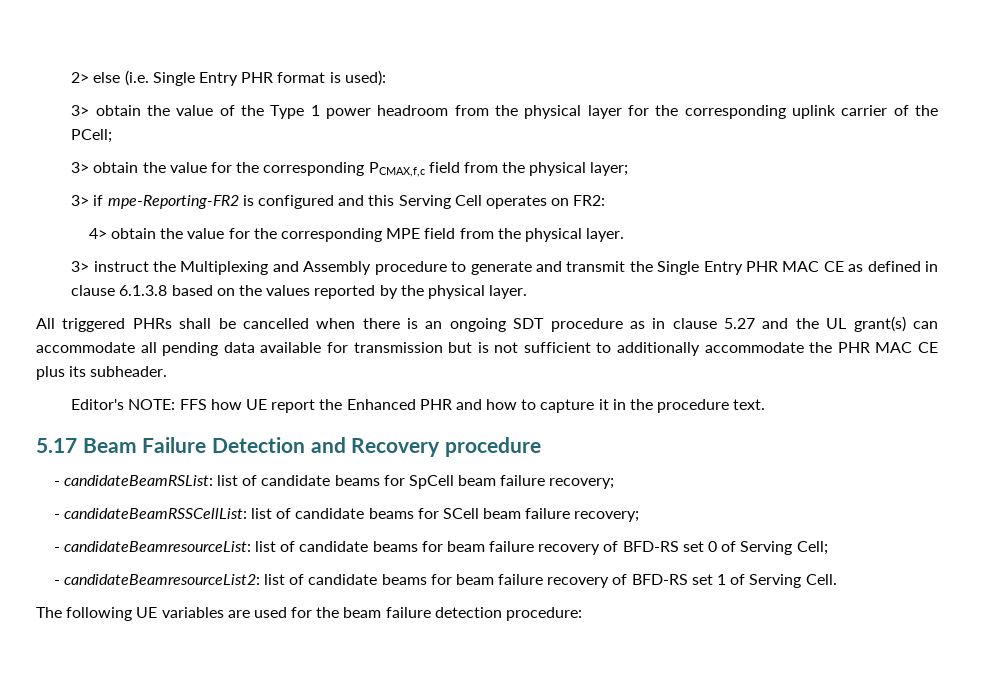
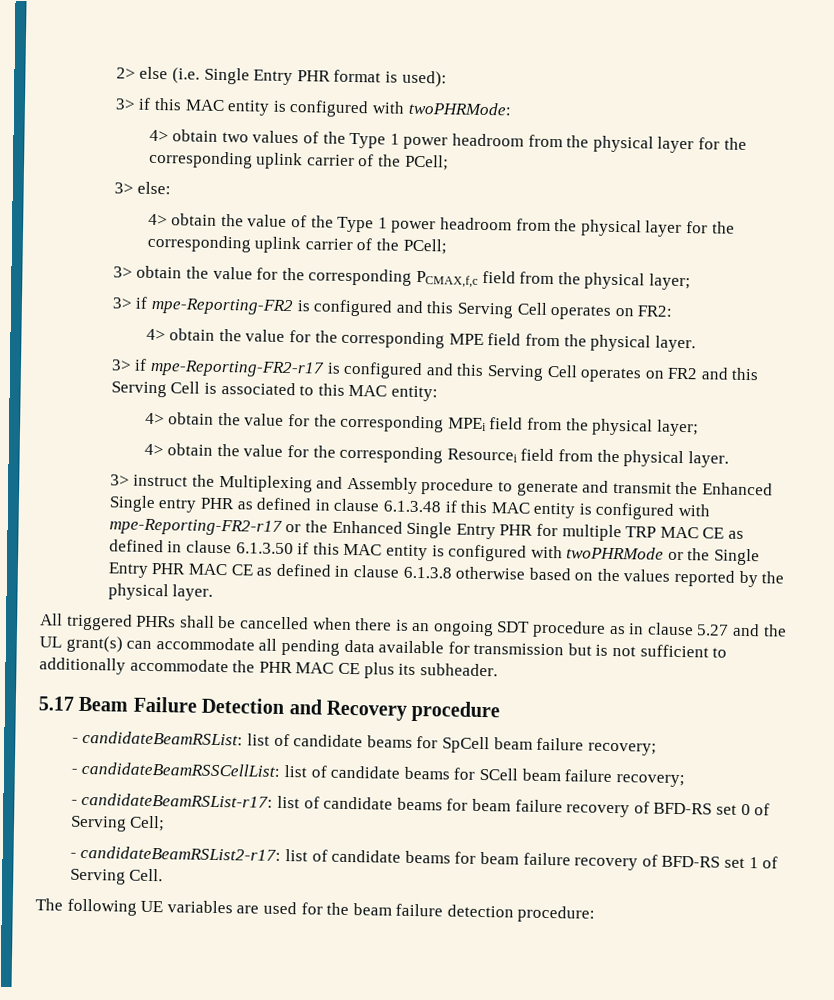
(90, 110) none -> [138,97,512,118] [148,129,747,154] [148,150,449,171] [113,181,172,195] [147,213,168,226] if this MAC entity is configured with twoPHRMode: // 4> obtain two values of the Type 1 power headroom from the physical layer for the corresponding uplink carrier of the PCell; // 3> else: // 4>
(625, 235) none -> [110,358,760,383] [110,381,438,402] [144,412,699,437] [143,443,729,468] // 3> if mpe-Reporting-FR2-r17 is configured and this Serving Cell operates on FR2 and this Serving Cell is associated to this MAC entity: // 4> obtain the value for the corresponding MPEi field from the physical layer; // 4> obtain the value for the corresponding Resourcei field from the physical layer.
(653, 266) none -> [701,482,773,496] [108,495,711,520] [108,518,744,542] [108,539,711,562] Enhanced Single entry PHR as defined in clause 6.1.3.48 if this MAC entity is configured with mpe-Reporting-FR2-r17 or the Enhanced Single Entry PHR for multiple TRP MAC CE as defined in clause 6.1.3.50 if this MAC entity is configured with twoPHRMode or the
(168, 290) none -> [455,566,526,580] otherwise
[71,399,766,413] // Editor's NOTE: FFS how UE report the Enhanced PHR and how to capture it in the procedure text. -> (498, 670) none
[63,541,251,552] candidateBeamresourceList: -> [81,792,274,808] candidateBeamRSList-r17:
[63,574,260,585] candidateBeamresourceList2: -> [80,845,282,861] candidateBeamRSList2-r17:

